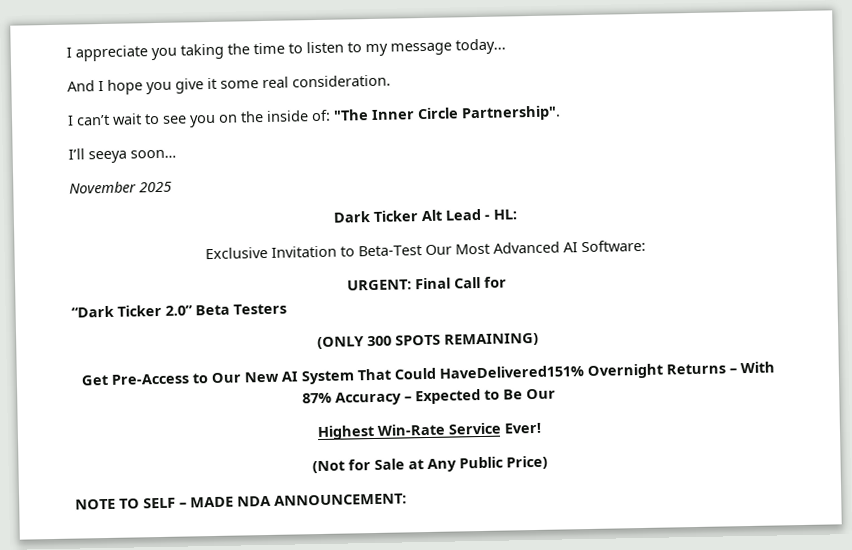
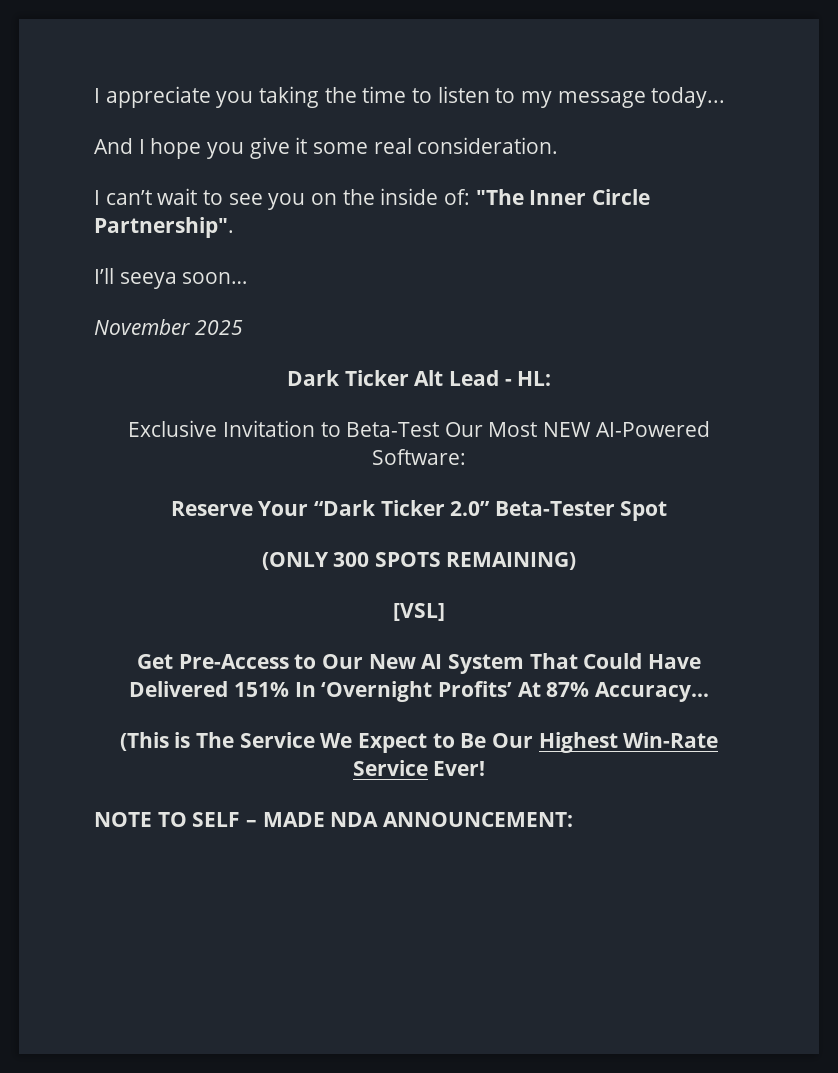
[493,241,578,254] Advanced AI -> [543,421,710,437] NEW AI-Powered
[346,276,507,291] URGENT: Final Call for // -> [170,501,309,516] Reserve Your
[195,303,287,316] Beta Testers -> [494,501,668,521] Beta-Tester Spot
(539, 339) none -> [393,603,445,621] // [VSL]
[438,361,775,380] [301,389,481,406] HaveDelivered151% Overnight Returns – With 87% Accuracy – Expected -> [648,654,702,669] [129,681,709,702] [119,732,427,753] Have Delivered 151% In ‘Overnight Profits’ At 87% Accuracy… // (This is The Service We Expect
(556, 394) // -> (534, 740) none
[311,455,548,474] // (Not for Sale at Any Public Price) -> (486, 768) none

